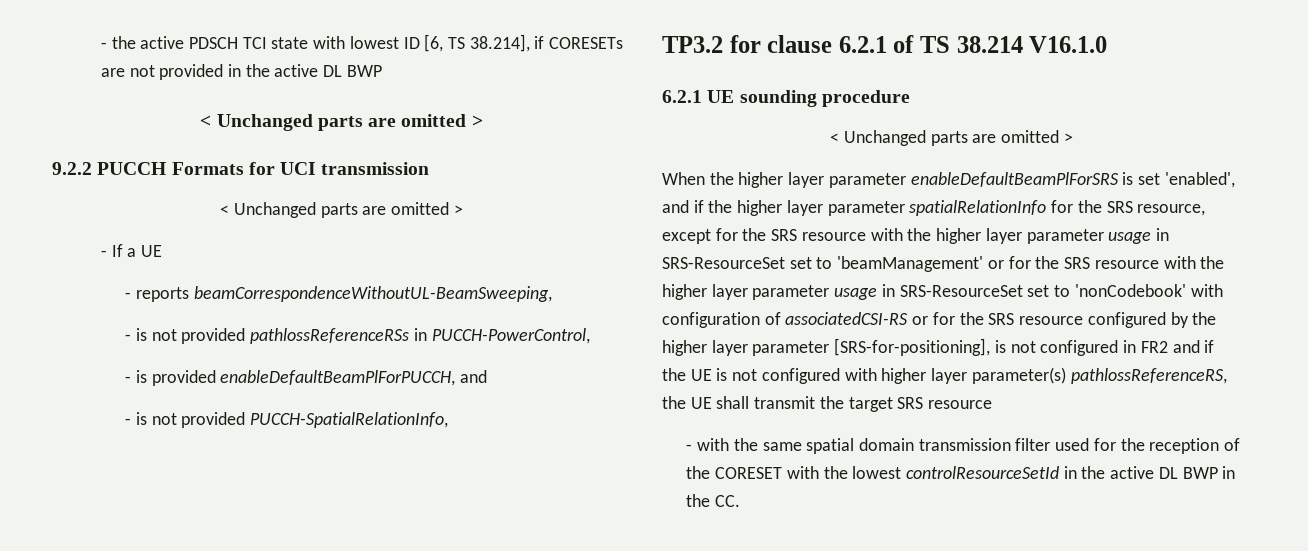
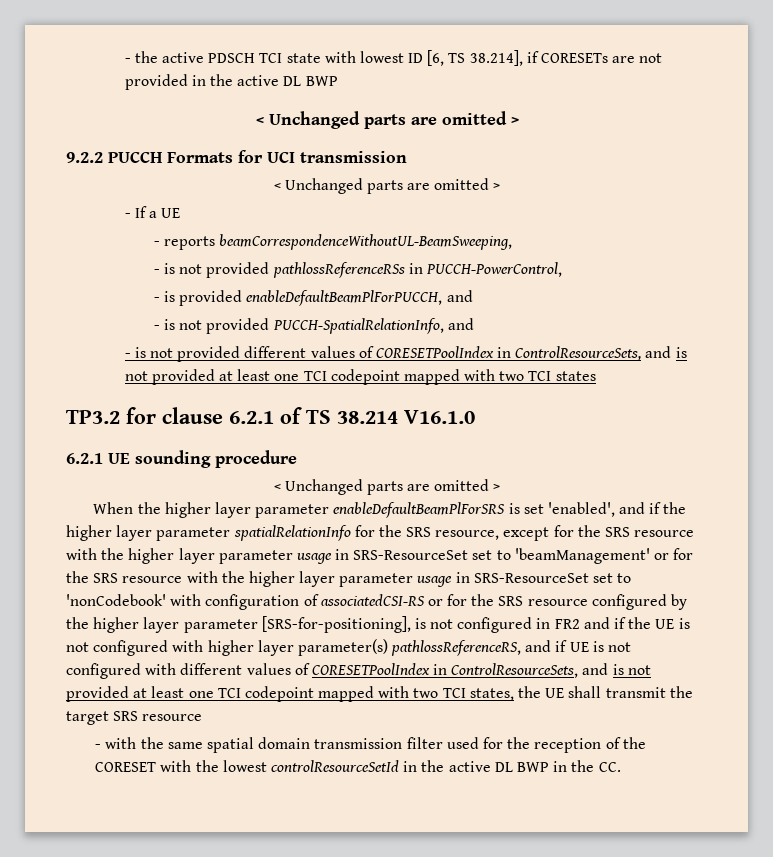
(449, 420) none -> [447,318,474,330] [124,346,687,362] [124,369,596,385] and // - is not provided different values of CORESETPoolIndex in ControlResourceSets, and is not provided at least one TCI codepoint mapped with two TCI states
(1227, 376) none -> [525,640,632,652] [66,663,651,679] [66,686,514,702] and if UE is not configured with different values of CORESETPoolIndex in ControlResourceSets, and is not provided at least one TCI codepoint mapped with two TCI states,

